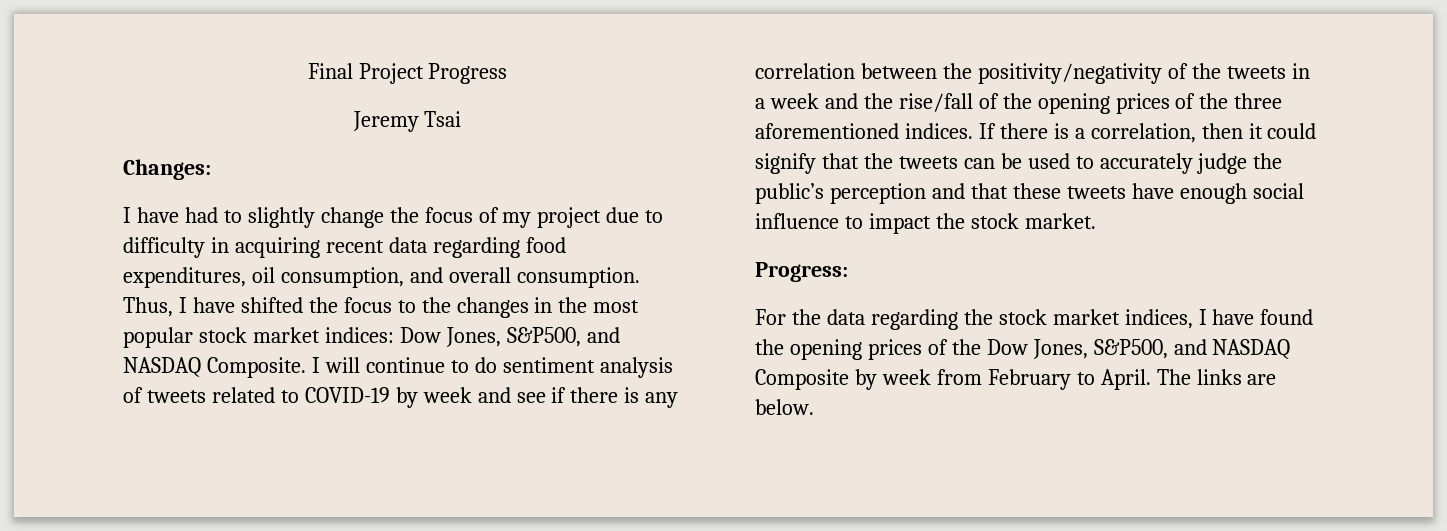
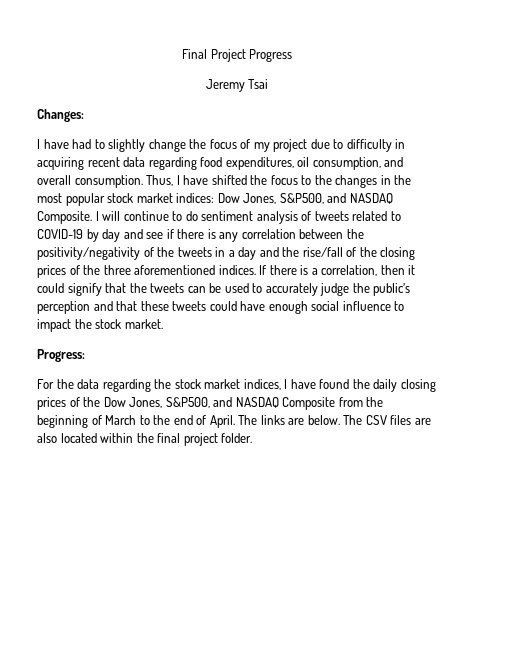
[422,387,472,403] week -> [102,229,121,242] day
[769,93,819,109] week -> [238,247,257,260] day
[1037,93,1110,114] opening -> [380,247,416,260] closing
(1126, 192) none -> [209,301,237,311] could
[789,339,862,360] opening -> [373,379,436,392] daily closing
[854,369,1095,390] by week from February to -> [338,397,384,407] [37,415,207,428] from the beginning of March to the end of
(814, 407) none -> [343,415,431,425] [37,433,253,446] The CSV files are also located within the final project folder.

